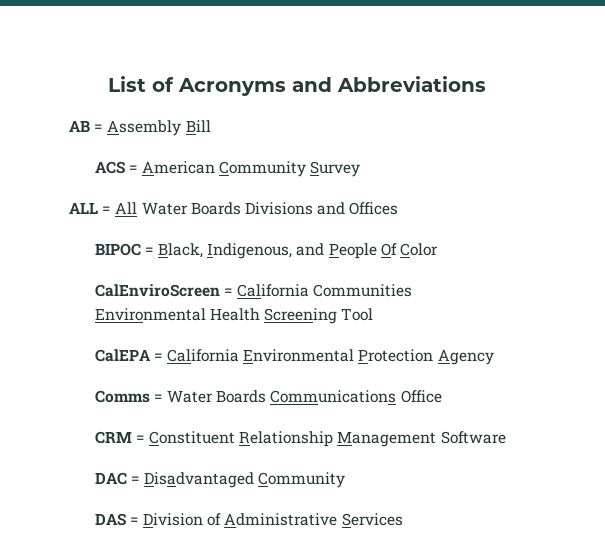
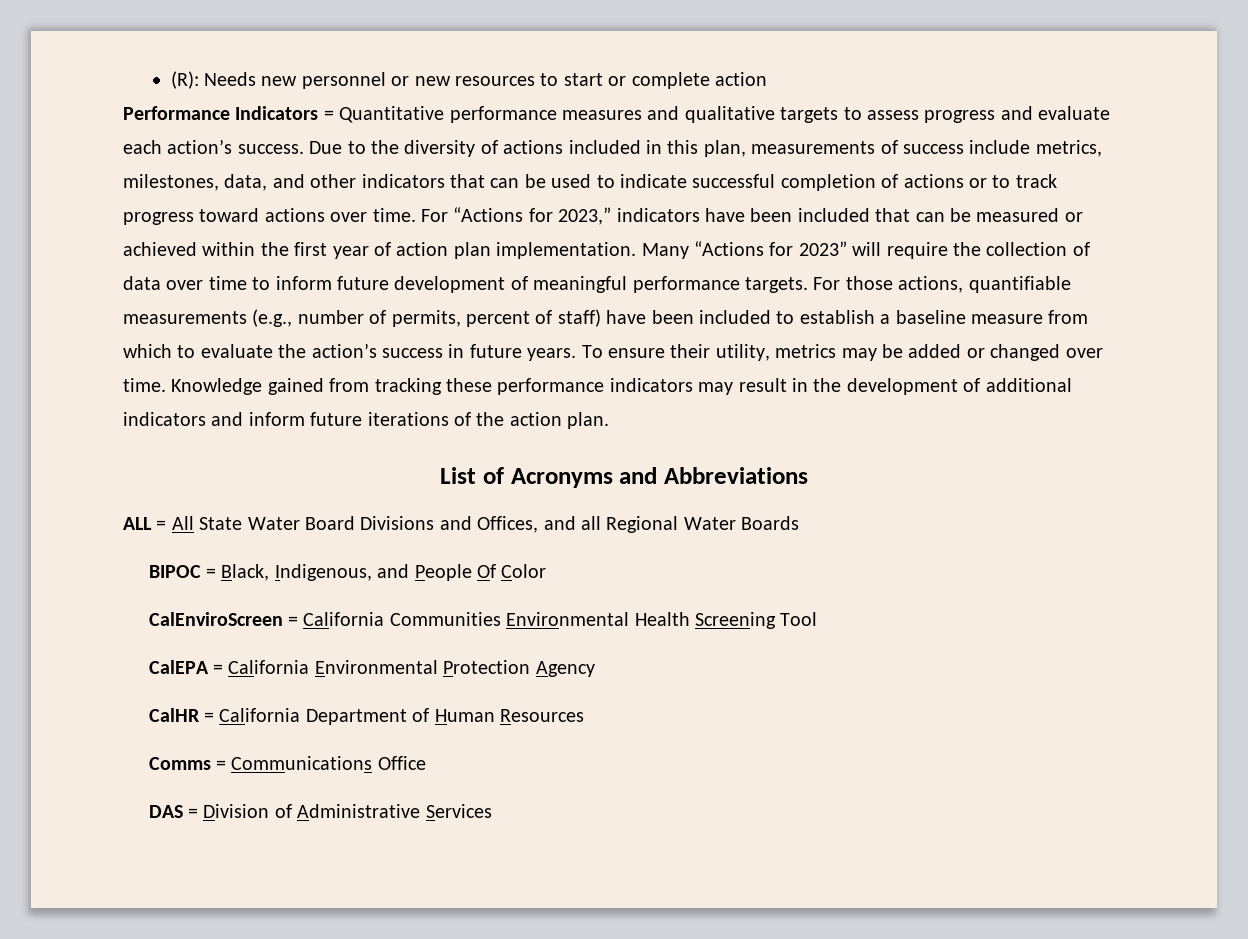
(107, 84) none -> [170,71,768,89] [123,106,1111,123] [123,139,1102,157] [123,174,1057,191] [123,207,1083,225] [123,241,1090,259] [123,276,1071,293] [123,309,1089,327] [123,343,1103,361] [123,378,1072,395] [123,412,610,429] (R): Needs new personnel or new resources to start or complete action // Performance Indicators = Quantitative performance measures and qualitative targets to assess progress and evaluate each action’s success. Due to the diversity of actions included in this plan, measurements of success include metrics, milestones, data, and other indicators that can be used to indicate successful completion of actions or to track progress toward actions over time. For “Actions for 2023,” indicators have been included that can be measured or achieved within the first year of action plan implementation. Many “Actions for 2023” will require the collection of data over time to inform future development of meaningful performance targets. For those actions, quantifiable measurements (e.g., number of permits, percent of staff) have been included to establish a baseline measure from which to evaluate the action’s success in future years. To ensure their utility, metrics may be added or changed over time. Knowledge gained from tracking these performance indicators may result in the development of additional indicators and inform future iterations of the action plan. //
[69,120,211,136] [94,161,361,177] [69,202,399,215] AB = Assembly Bill // ACS = American Community Survey // ALL = All Water Boards Divisions and Offices -> [123,516,800,533] ALL = All State Water Board Divisions and Offices, and all Regional Water Boards
(494, 357) none -> [148,708,585,725] // CalHR = California Department of Human Resources
[166,390,267,403] Water Boards -> (227, 765) none
[94,431,506,447] [94,472,346,488] // CRM = Constituent Relationship Management Software // DAC = Disadvantaged Community -> (426, 763) none

